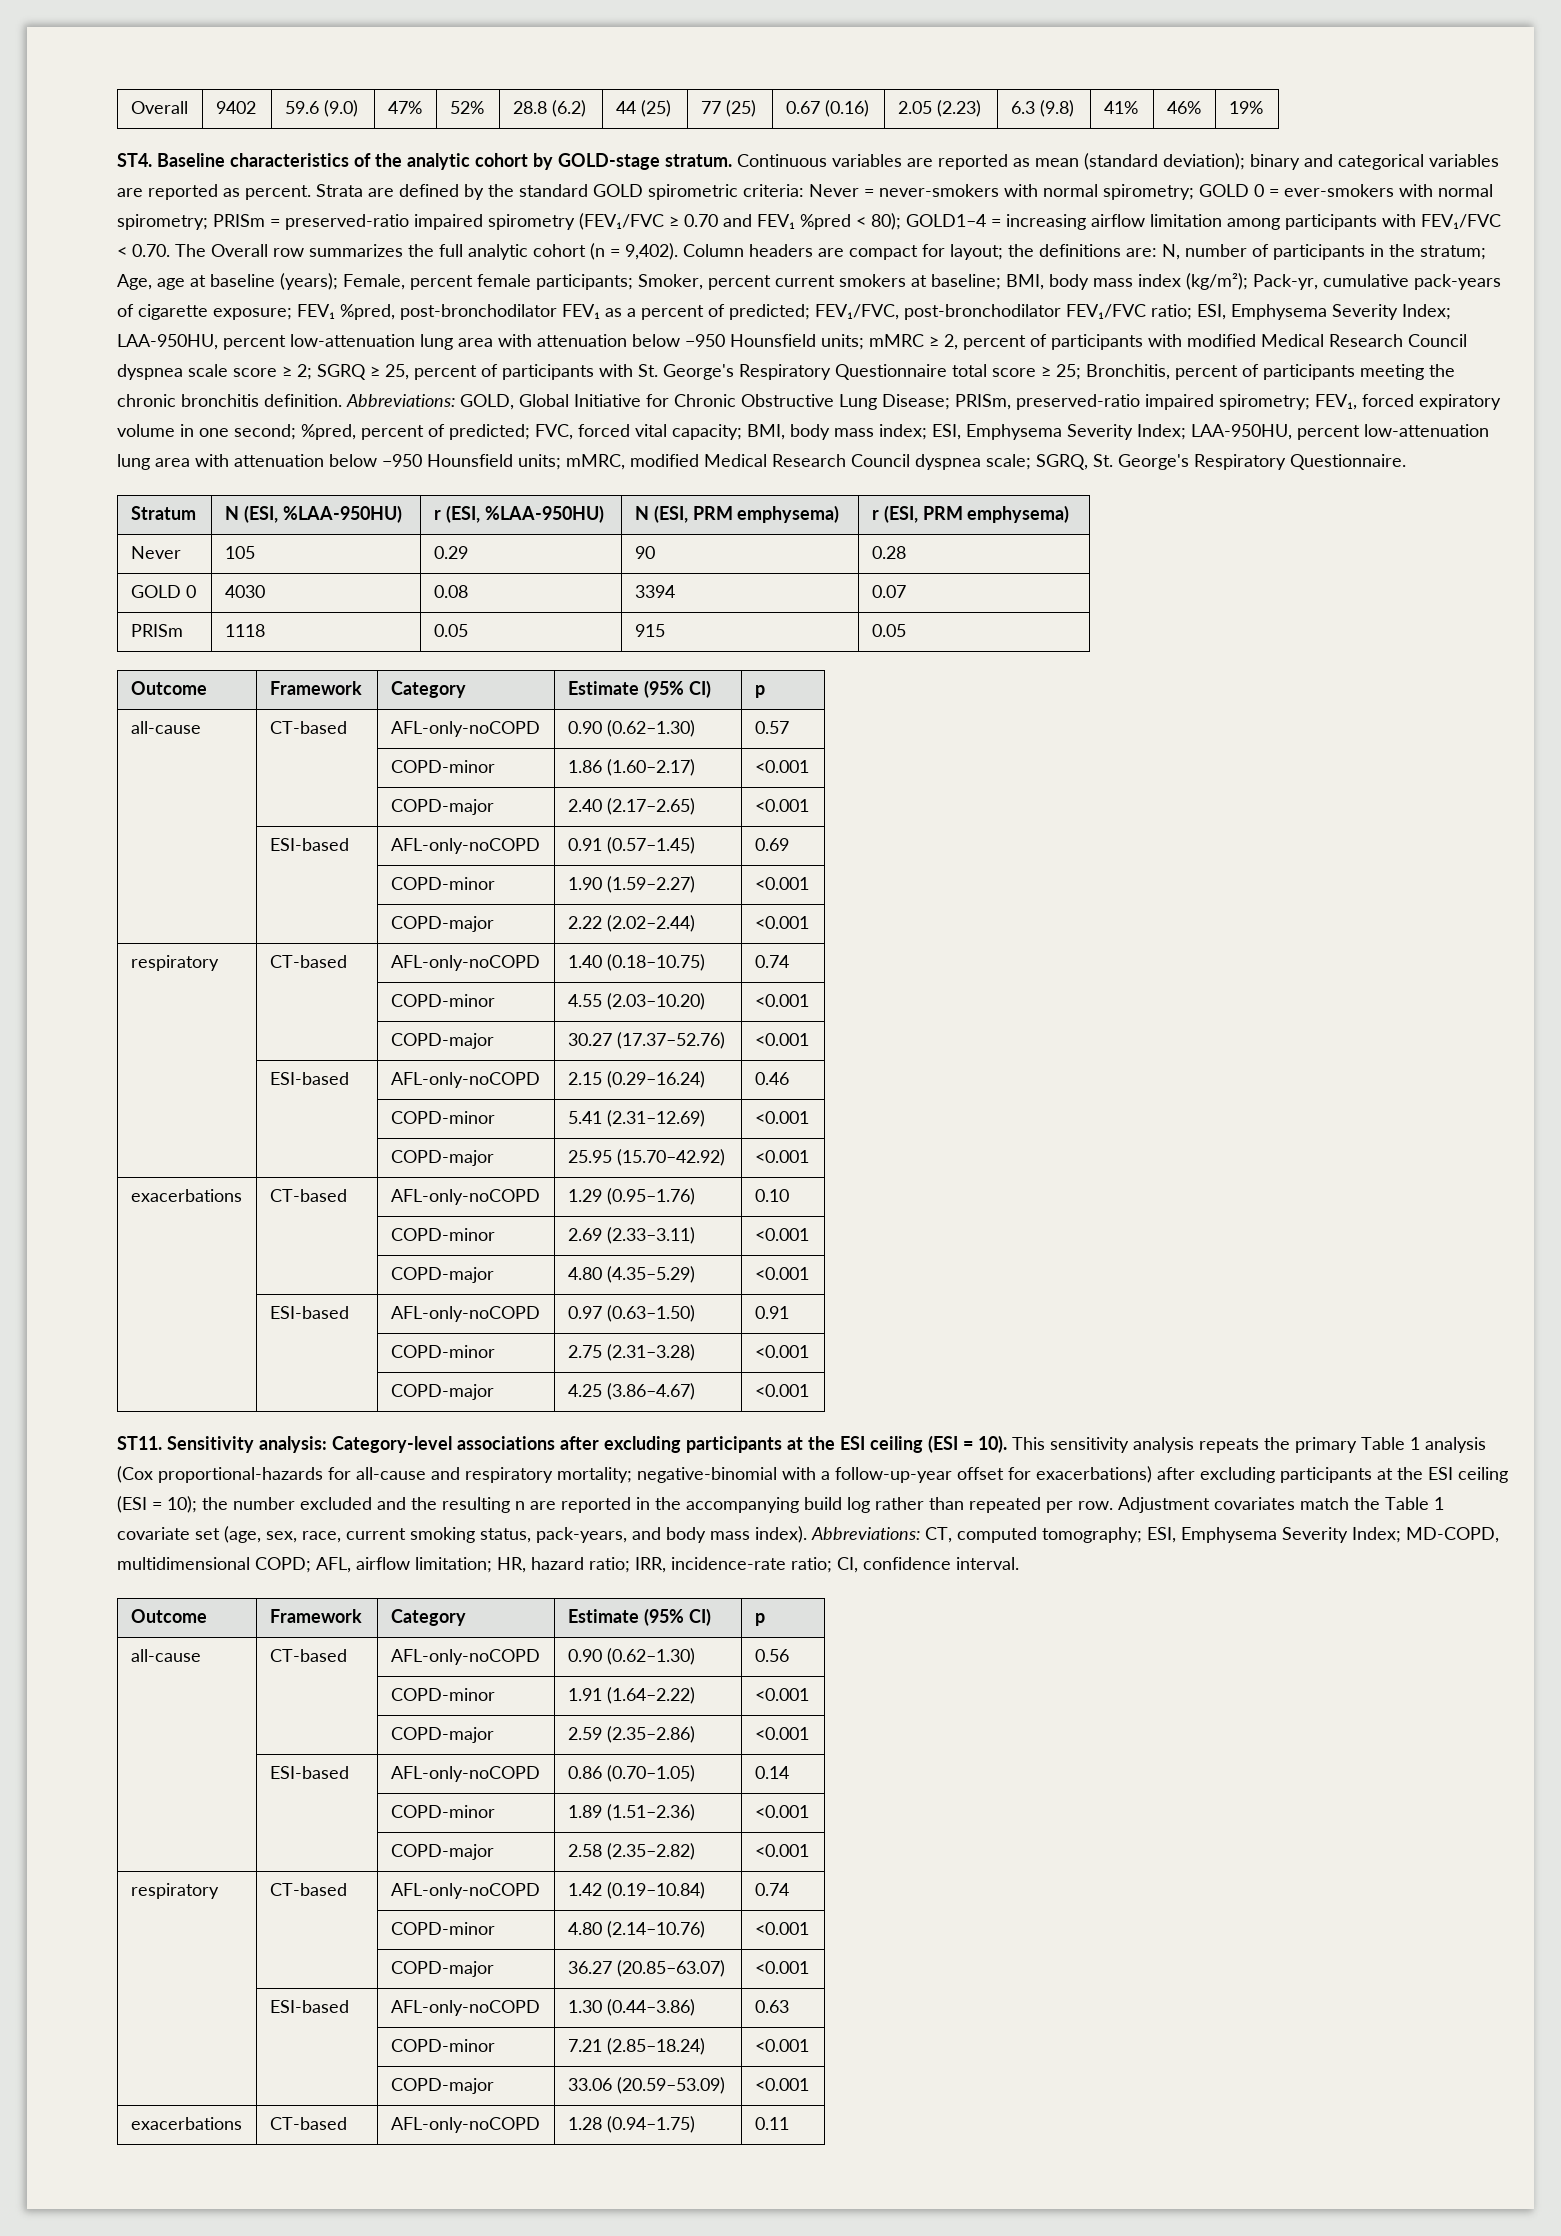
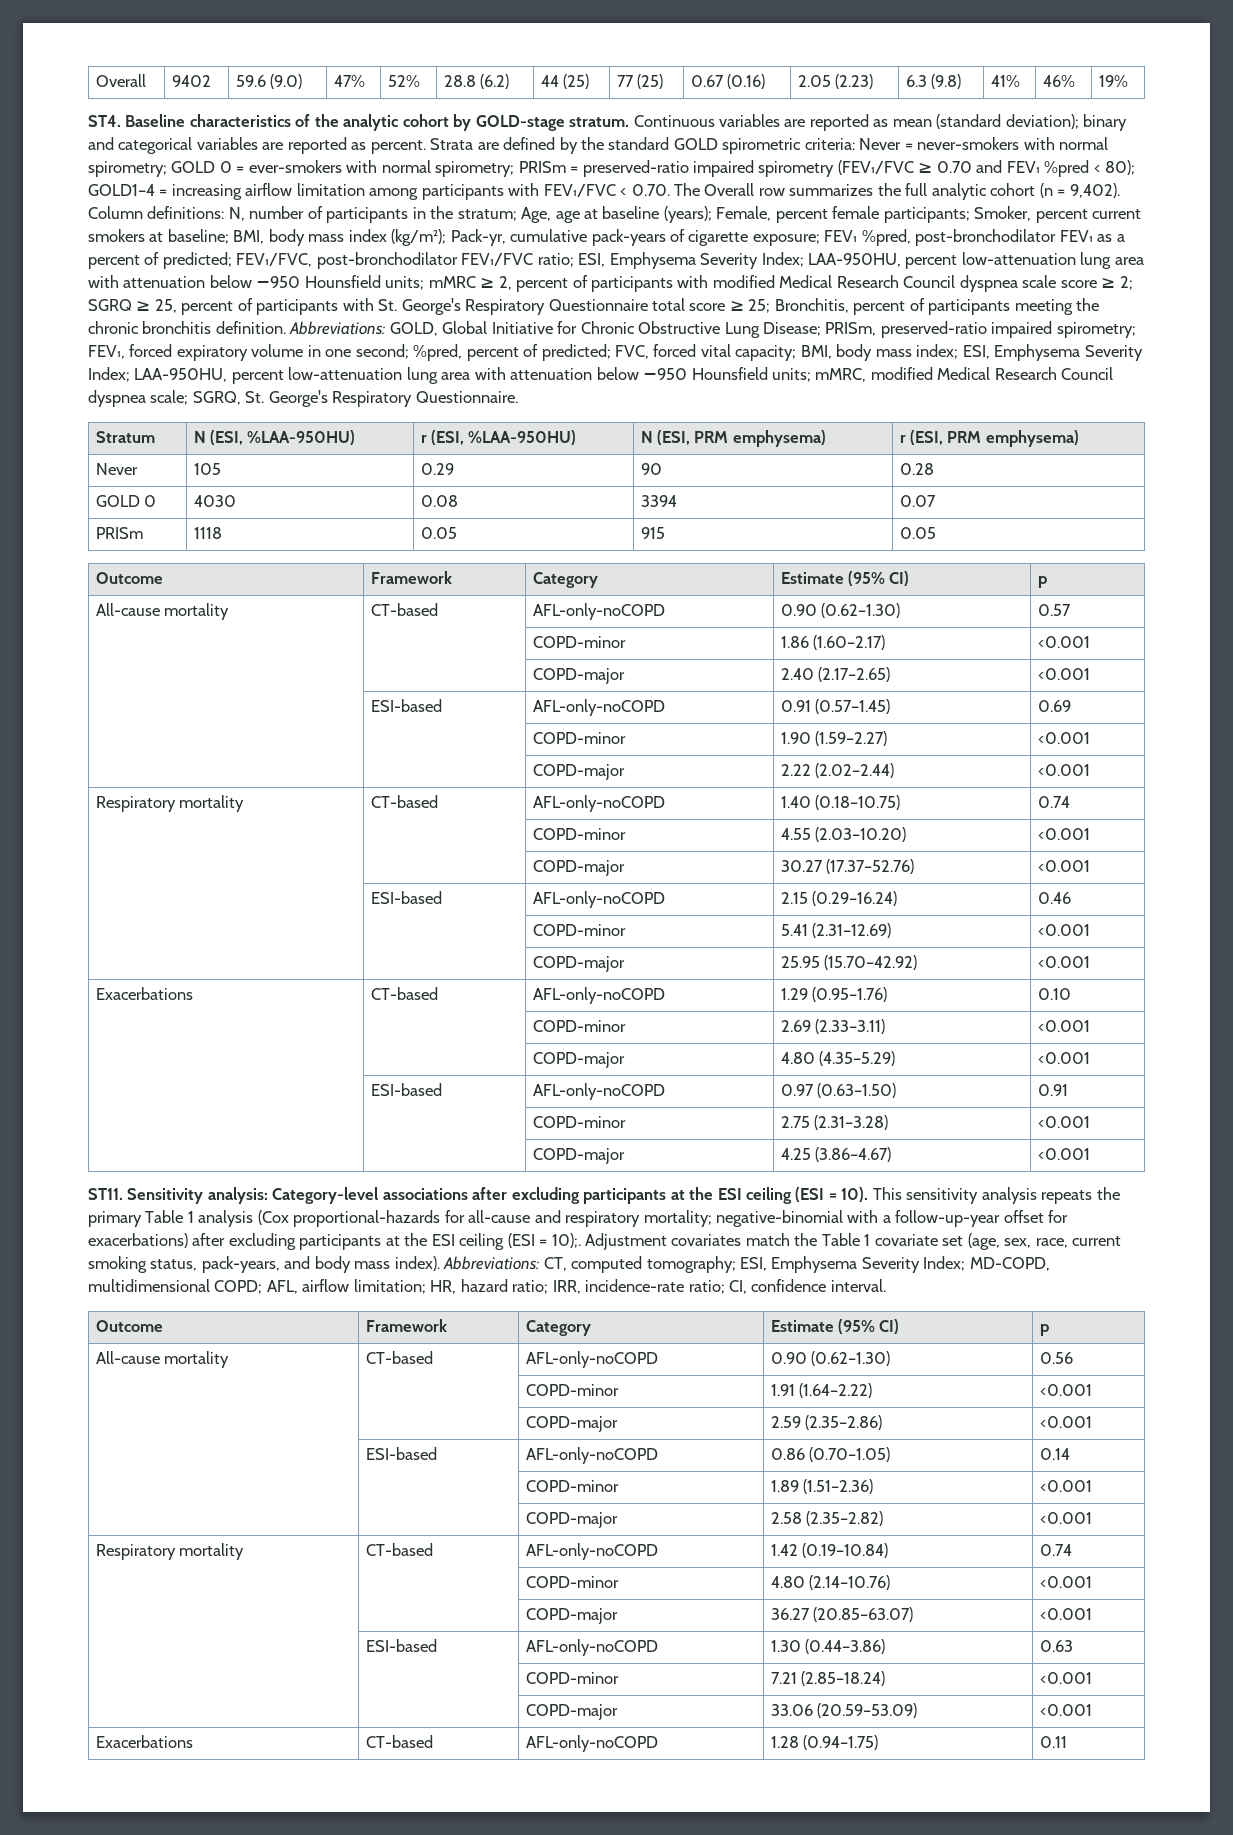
[749,244,1157,260] headers are compact for layout; the definitions are: -> [147,206,225,219] definitions:
[130,721,201,734] all-cause -> [95,603,229,620] All-cause mortality
[130,955,219,971] respiratory -> [95,795,244,812] Respiratory mortality
[130,1189,242,1202] exacerbations -> [95,987,193,1000] Exacerbations
[167,1496,1113,1513] 10); the number excluded and the resulting n are reported in the accompanying build log rather than repeated per row. -> [551,1233,581,1248] 10);.
[130,1649,201,1662] all-cause -> [95,1351,229,1368] All-cause mortality
[130,1883,219,1899] respiratory -> [95,1543,244,1560] Respiratory mortality
[130,2117,242,2130] exacerbations -> [95,1735,193,1748] Exacerbations

